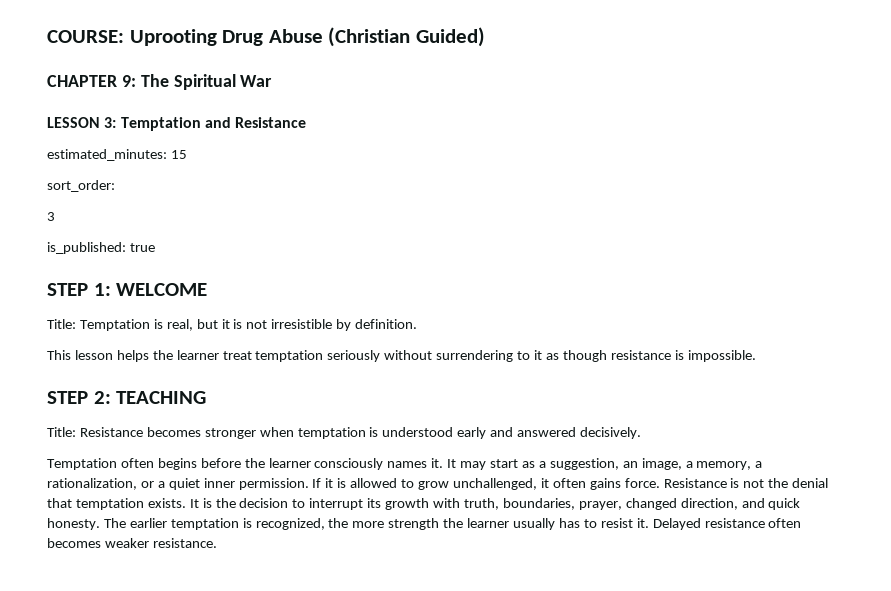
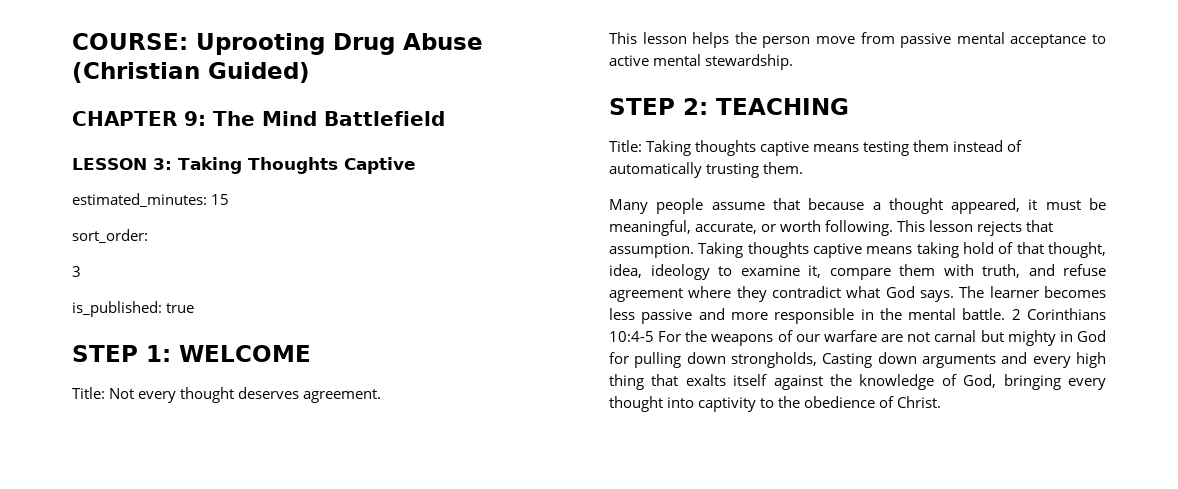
[173,74,273,90] Spiritual War -> [262,111,445,126] Mind Battlefield
[120,117,307,131] Temptation and Resistance -> [177,157,416,174] Taking Thoughts Captive
[79,319,418,331] [47,350,756,362] [47,391,207,404] [47,427,642,439] [47,458,763,470] [47,478,829,490] [47,498,801,510] [47,518,802,530] [47,538,217,548] Temptation is real, but it is not irresistible by definition. // This lesson helps the learner treat temptation seriously without surrendering to it as though resistance is impossible. // STEP 2: TEACHING // Title: Resistance becomes stronger when temptation is understood early and answered decisively. // Temptation often begins before the learner consciously names it. It may start as a suggestion, an image, a memory, a rationalization, or a quiet inner permission. If it is allowed to grow unchallenged, it often gains force. Resistance is not the denial that temptation exists. It is the decision to interrupt its growth with truth, boundaries, prayer, changed direction, and quick honesty. The earlier temptation is recognized, the more strength the learner usually has to resist it. Delayed resistance often becomes weaker resistance. -> [109,387,382,403] [609,32,1106,48] [609,54,794,70] [609,98,849,115] [609,140,1023,156] [609,162,804,178] [609,198,1106,214] [609,220,1054,236] [609,242,1106,258] [609,264,1106,280] [609,286,1106,302] [609,308,1106,324] [609,330,1106,346] [609,352,1106,368] [609,374,1106,390] [609,396,942,412] Not every thought deserves agreement. // This lesson helps the person move from passive mental acceptance to active mental stewardship. // STEP 2: TEACHING // Title: Taking thoughts captive means testing them instead of automatically trusting them. // Many people assume that because a thought appeared, it must be meaningful, accurate, or worth following. This lesson rejects that assumption. Taking thoughts captive means taking hold of that thought, idea, ideology to examine it, compare them with truth, and refuse agreement where they contradict what God says. The learner becomes less passive and more responsible in the mental battle. 2 Corinthians 10:4-5 For the weapons of our warfare are not carnal but mighty in God for pulling down strongholds, Casting down arguments and every high thing that exalts itself against the knowledge of God, bringing every thought into captivity to the obedience of Christ.

